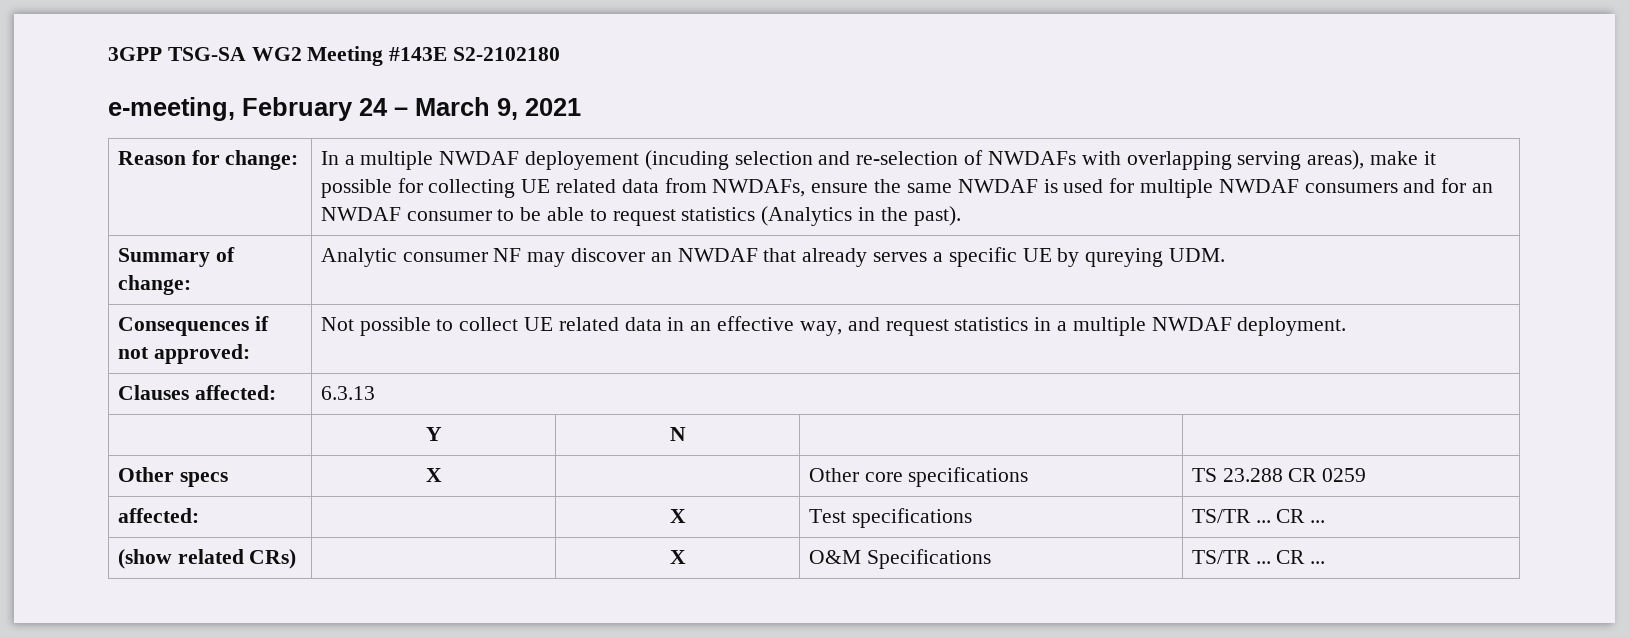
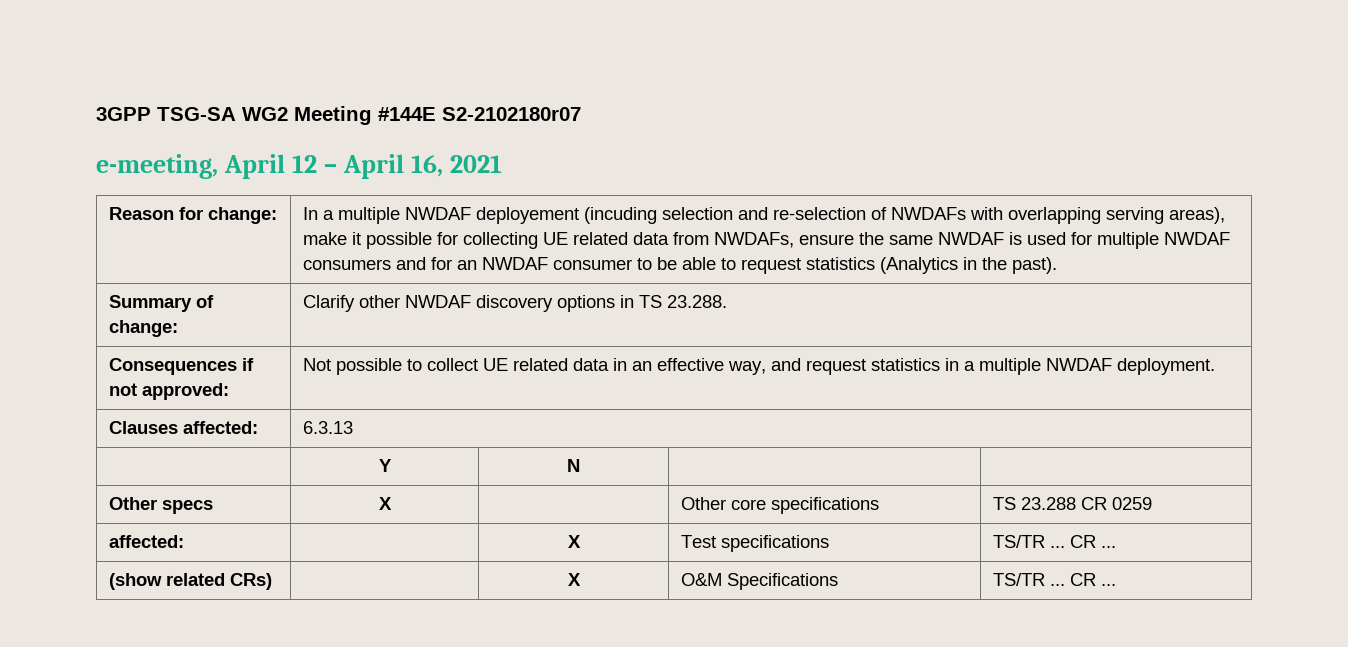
[389,47,561,61] #143E S2-2102180 -> [378,107,581,121] #144E S2-2102180r07
[242,97,518,121] February 24 – March 9, -> [224,154,444,179] April 12 – April 16,
[320,247,1225,267] Analytic consumer NF may discover an NWDAF that already serves a specific UE by qureying UDM. -> [302,295,727,312] Clarify other NWDAF discovery options in TS 23.288.

